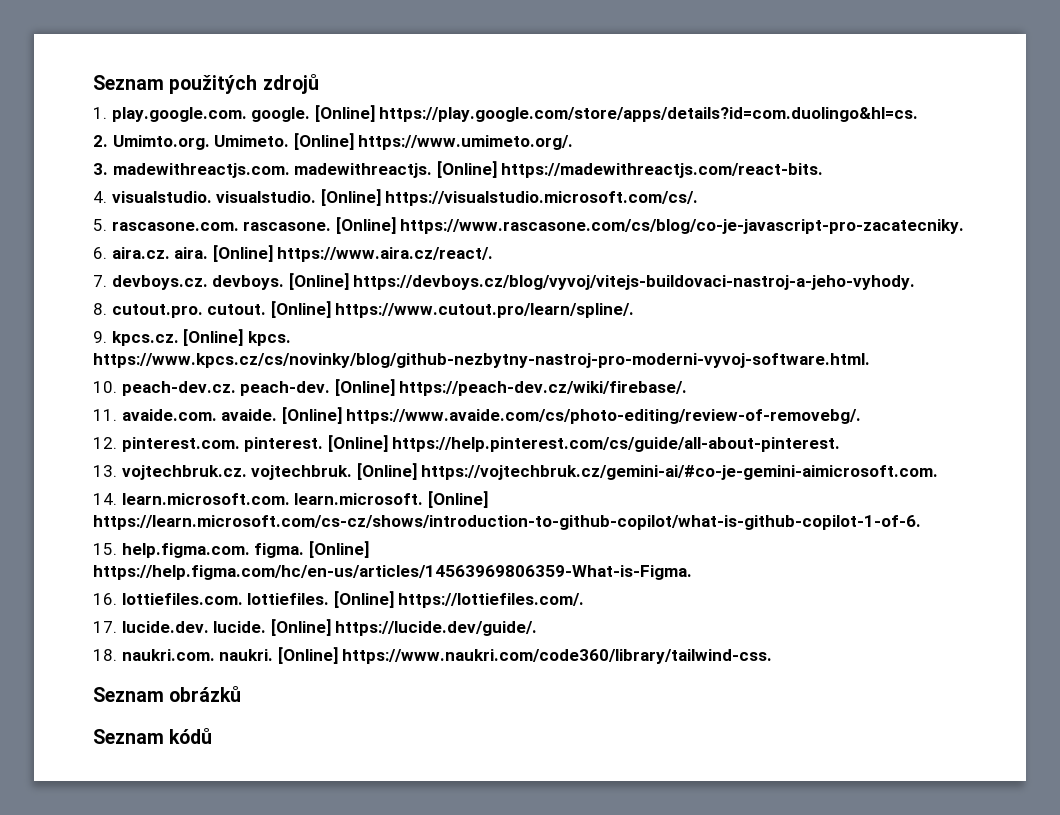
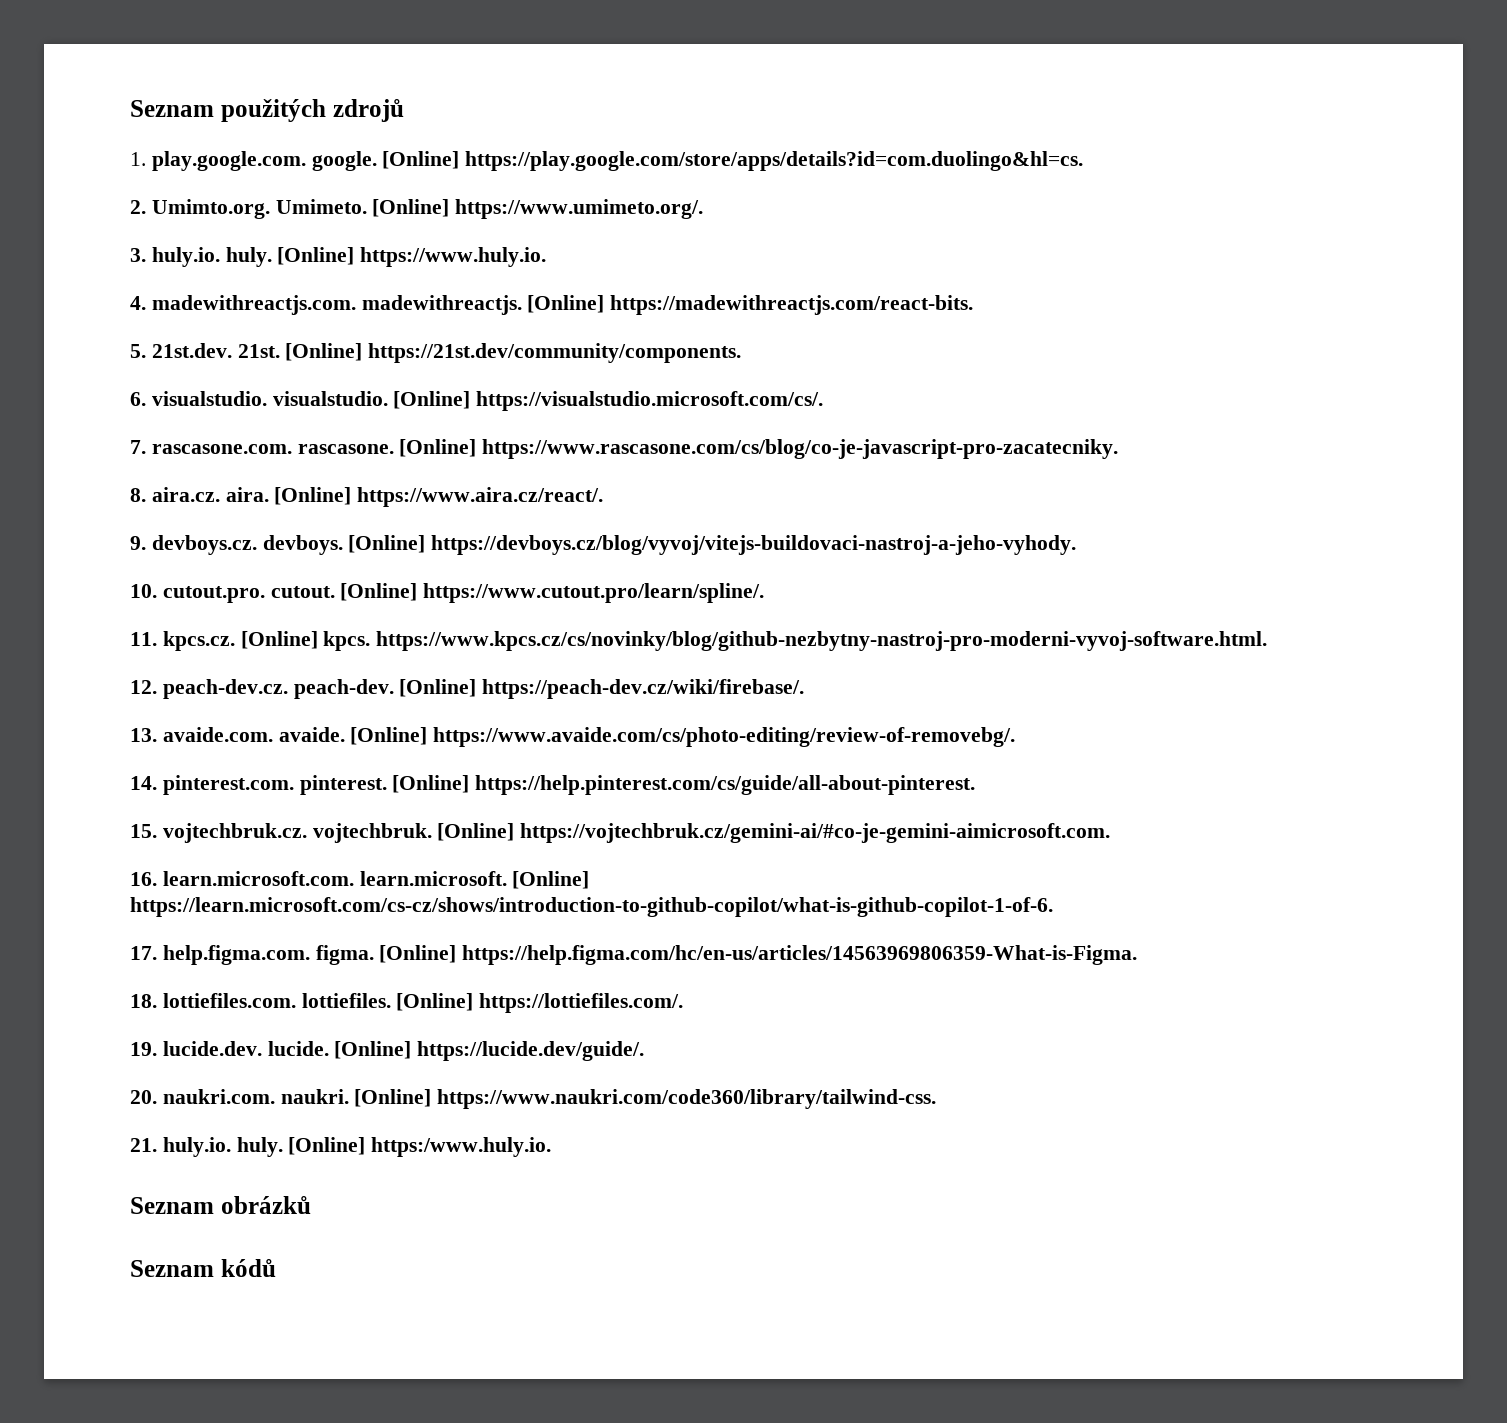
(108, 169) none -> [151,247,547,267] [130,296,146,310] huly.io. huly. [Online] https://www.huly.io. // 4.
[93,191,107,203] 4. -> [130,343,742,363] [130,392,146,406] 5. 21st.dev. 21st. [Online] https://21st.dev/community/components. // 6.
[93,219,107,231] 5. -> [130,440,146,454] 7.
[93,247,107,259] 6. -> [130,488,146,502] 8.
[93,275,107,287] 7. -> [130,536,146,550] 9.
[93,303,107,315] 8. -> [130,584,157,598] 10.
[93,331,107,343] 9. -> [130,632,157,646] 11.
[93,381,117,393] 10. -> [130,680,157,694] 12.
[93,409,117,421] 11. -> [130,728,157,742] 13.
[93,437,117,449] 12. -> [130,776,157,790] 14.
[93,465,117,477] 13. -> [130,824,157,838] 15.
[93,493,117,505] 14. -> [130,872,157,886] 16.
[93,543,117,555] 15. -> [130,946,157,960] 17.
[93,593,117,605] 16. -> [130,994,157,1008] 18.
[93,621,117,633] 17. -> [130,1042,157,1056] 19.
[93,649,117,661] 18. -> [130,1090,157,1104] 20.
(773, 656) none -> [130,1137,552,1157] // 21. huly.io. huly. [Online] https:/www.huly.io.

